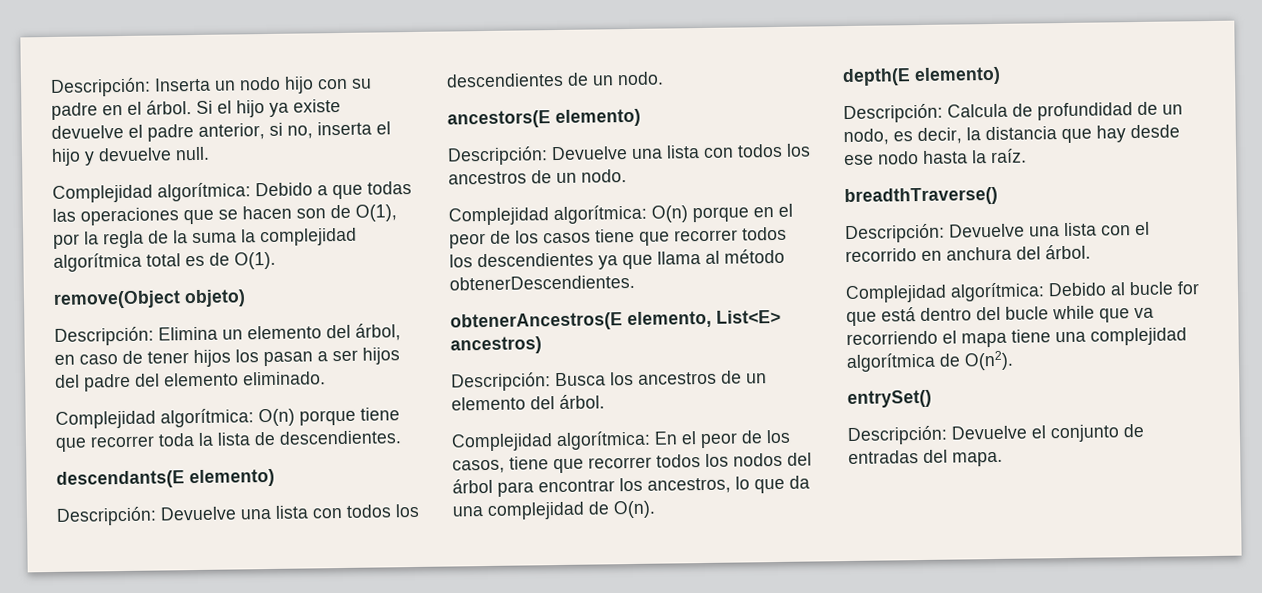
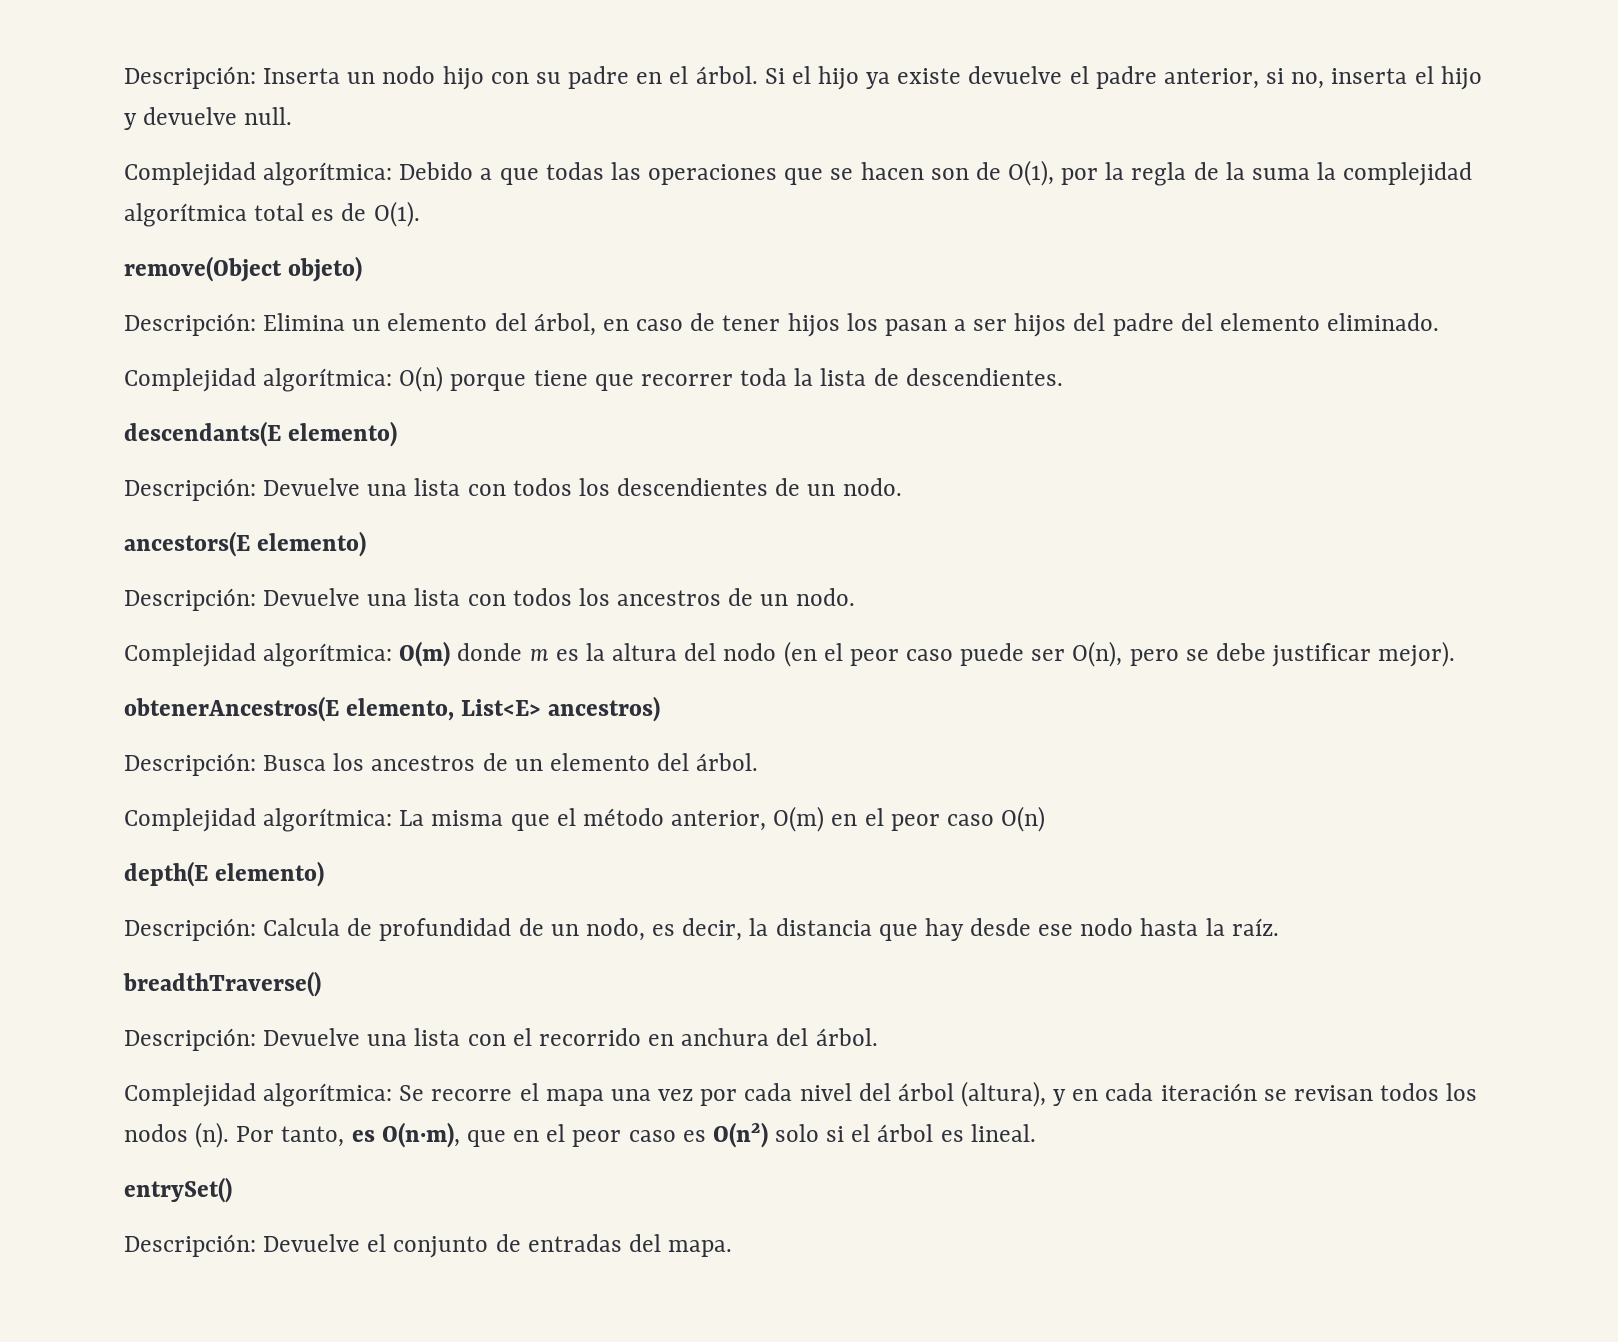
[651,203,793,223] [449,226,787,249] [449,248,785,270] [449,274,635,291] O(n) porque en el peor de los casos tiene que recorrer todos los descendientes ya que llama al método obtenerDescendientes. -> [399,641,1456,667] O(m) donde m es la altura del nodo (en el peor caso puede ser O(n), pero se debe justificar mejor).
[654,429,791,449] [452,452,812,474] [452,475,810,497] [452,500,656,520] En el peor de los casos, tiene que recorrer todos los nodos del árbol para encontrar los ancestros, lo que da una complejidad de O(n). -> [399,806,1046,832] La misma que el método anterior, O(m) en el peor caso O(n)
[1048,281,1200,297] [846,305,1154,327] [846,327,1187,348] [846,350,1014,373] Debido al bucle for que está dentro del bucle while que va recorriendo el mapa tiene una complejidad algorítmica de O(n2). -> [399,1081,1478,1107] [124,1122,1036,1148] Se recorre el mapa una vez por cada nivel del árbol (altura), y en cada iteración se revisan todos los nodos (n). Por tanto, es O(n·m), que en el peor caso es O(n²) solo si el árbol es lineal.

